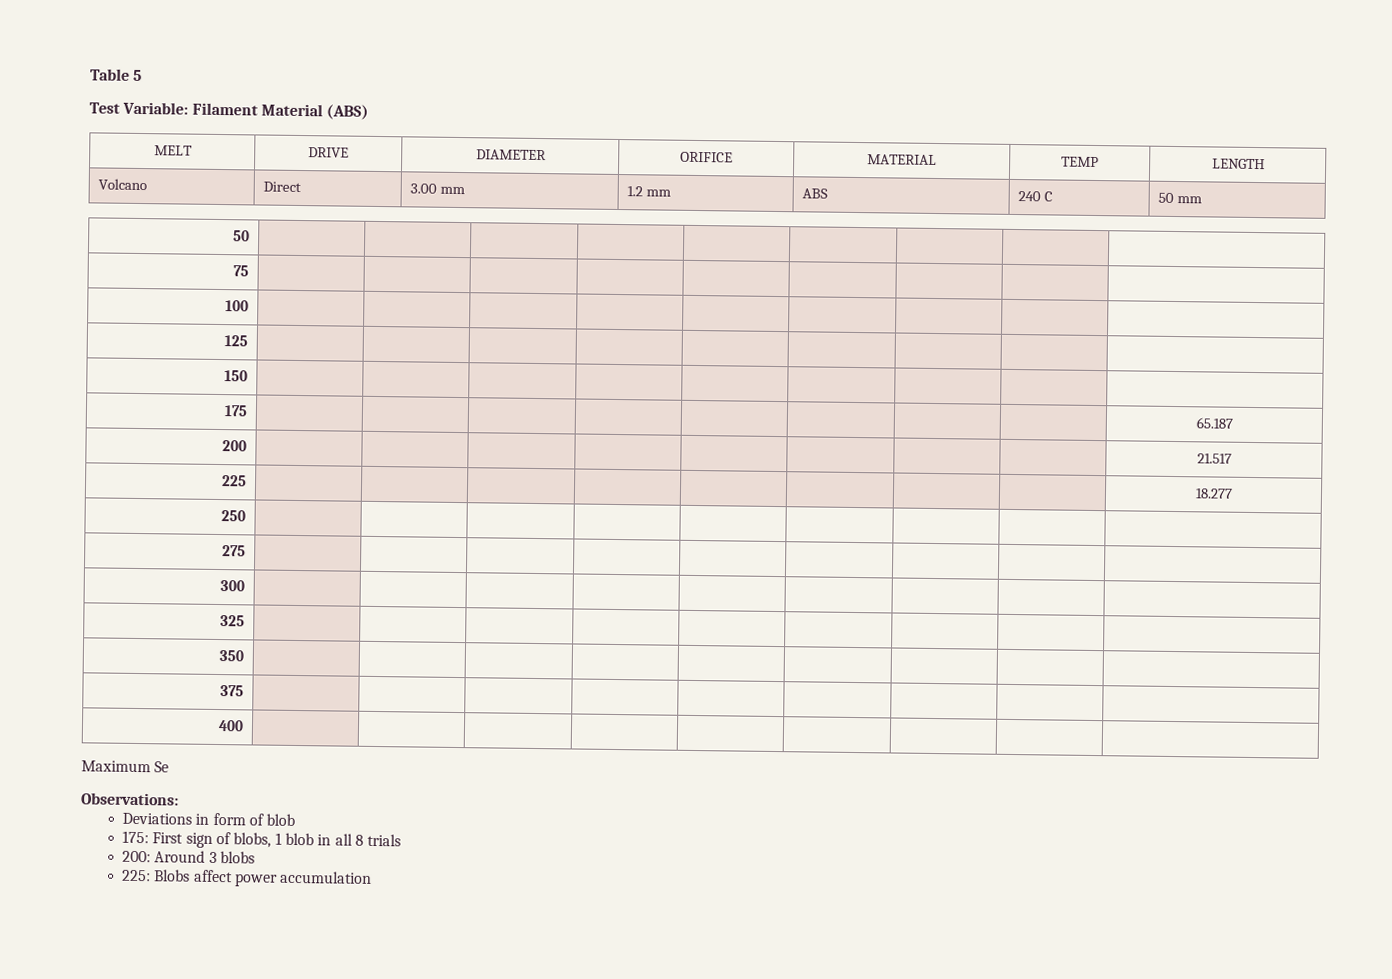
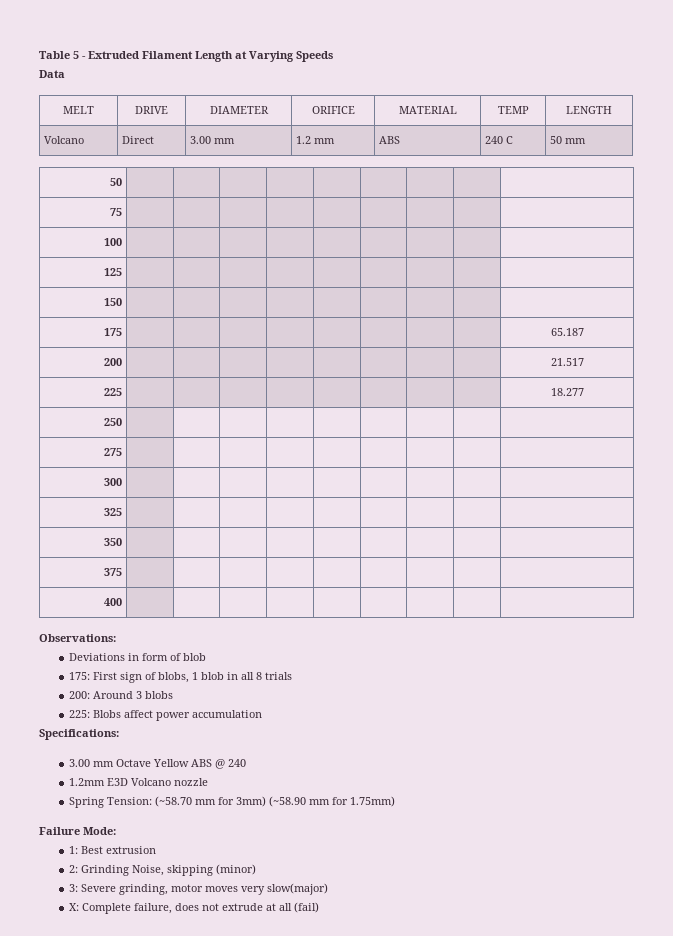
[89,101,370,120] // Test Variable: Filament Material (ABS) -> [82,51,333,62] [39,70,65,78] - Extruded Filament Length at Varying Speeds // Data
[81,760,170,773] // Maximum Se -> (122, 602) none
(373, 877) none -> [39,729,119,740] [69,759,247,769] [69,778,209,786] [69,796,396,808] [39,827,116,835] [69,846,157,854] [69,864,257,876] [69,883,329,895] [69,902,320,914] // Specifications: // 3.00 mm Octave Yellow ABS @ 240 // 1.2mm E3D Volcano nozzle // Spring Tension: (~58.70 mm for 3mm) (~58.90 mm for 1.75mm) // Failure Mode: // 1: Best extrusion // 2: Grinding Noise, skipping (minor) // 3: Severe grinding, motor moves very slow(major) // X: Complete failure, does not extrude at all (fail)

